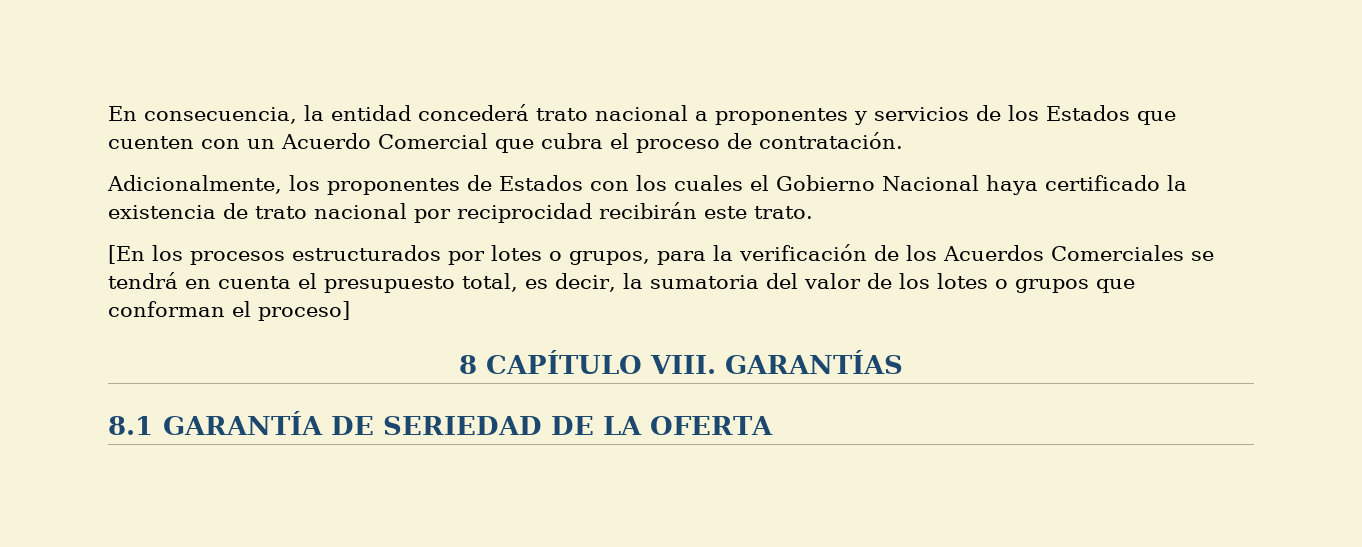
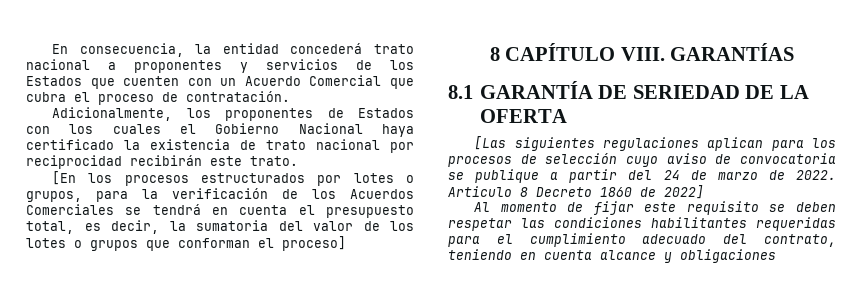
(774, 425) none -> [474,136,836,151] [448,153,836,167] [448,169,836,183] [448,185,704,199] [474,201,836,215] [448,217,836,231] [448,233,836,247] [448,249,776,263] // [Las siguientes regulaciones aplican para los procesos de selección cuyo aviso de convocatoria se publique a partir del 24 de marzo de 2022. Articulo 8 Decreto 1860 de 2022] // Al momento de fijar este requisito se deben respetar las condiciones habilitantes requeridas para el cumplimiento adecuado del contrato, teniendo en cuenta alcance y obligaciones

